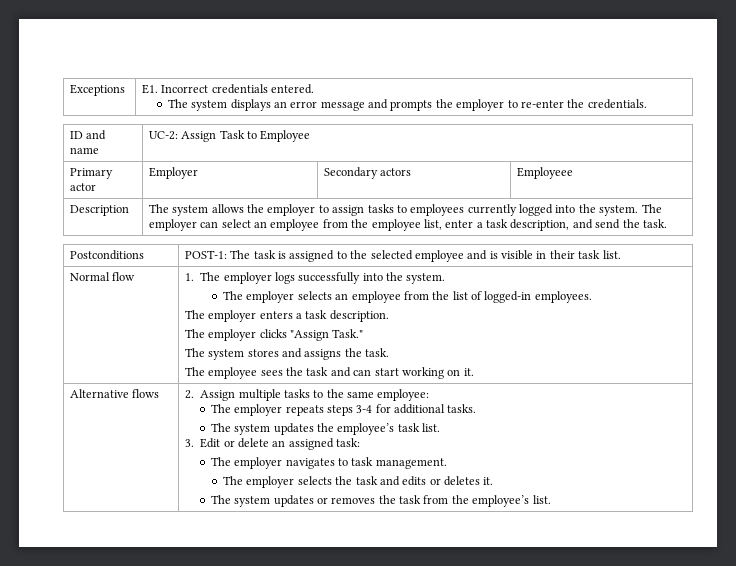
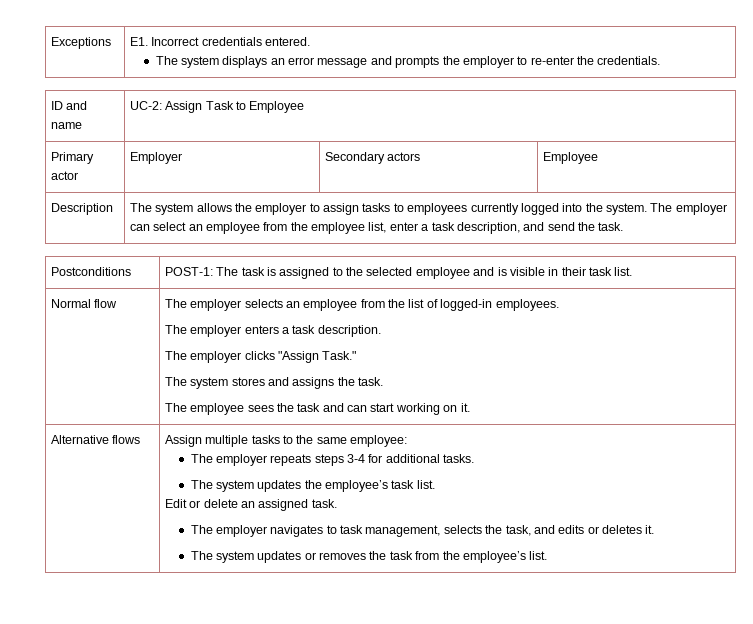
[516,167,573,179] Employeee -> [542,152,598,164] Employee
[184,272,446,284] 1. The employer logs successfully into the system. // -> (118, 303) none
[184,390,194,399] 2. -> (141, 439) none
[184,439,194,447] 3. -> (435, 484) none
[336,438,361,447] task: -> [311,499,337,508] task.
[375,458,447,469] [223,476,295,488] management. // The employer -> [365,525,441,537] management,
[355,476,378,485] task -> [505,525,531,536] task,

